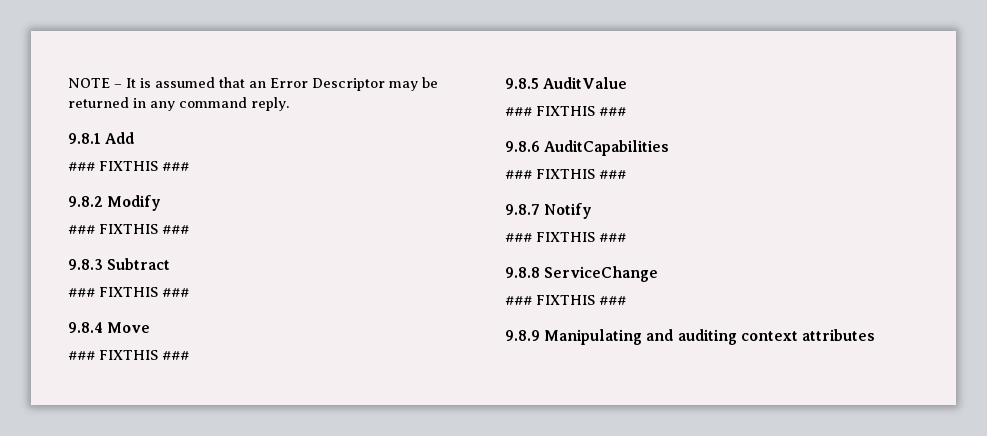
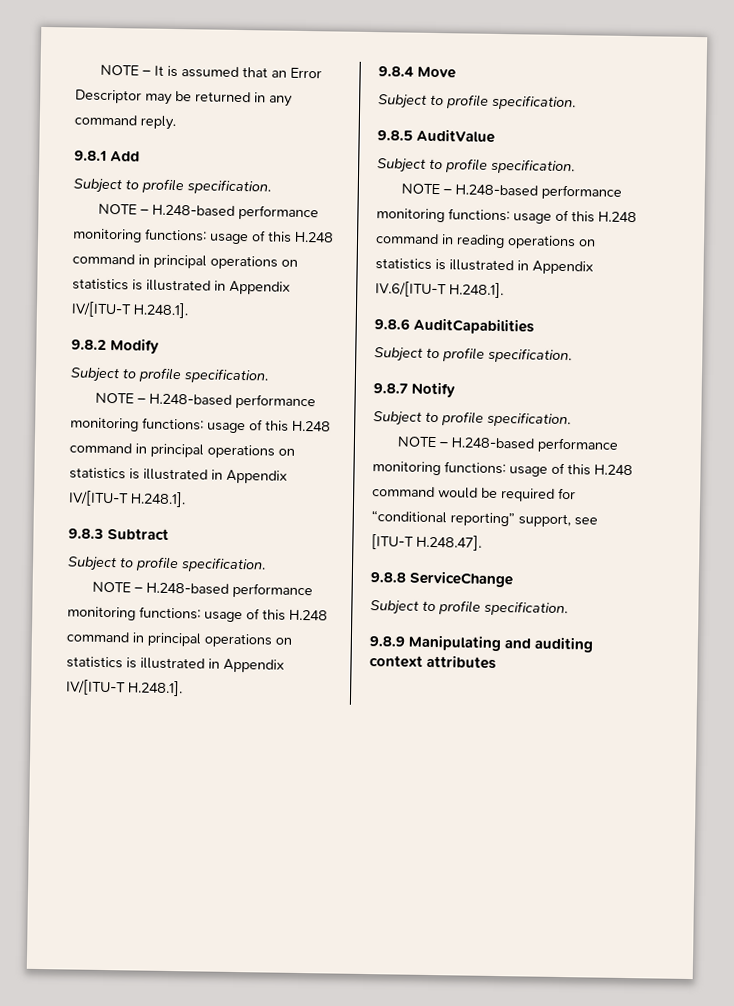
[68,161,189,171] [68,195,162,211] [68,224,189,234] [68,258,171,270] [68,287,189,297] [68,322,151,333] [68,350,189,360] [505,77,628,89] [505,106,626,116] [505,140,670,156] [505,169,626,179] [505,203,593,219] [505,232,626,242] [505,266,659,282] [505,295,626,305] ### FIXTHIS ### // 9.8.2 Modify // ### FIXTHIS ### // 9.8.3 Subtract // ### FIXTHIS ### // 9.8.4 Move // ### FIXTHIS ### // 9.8.5 AuditValue // ### FIXTHIS ### // 9.8.6 AuditCapabilities // ### FIXTHIS ### // 9.8.7 Notify // ### FIXTHIS ### // 9.8.8 ServiceChange // ### FIXTHIS ### -> [73,178,271,195] [97,203,319,221] [72,228,334,245] [72,253,298,270] [72,278,291,295] [71,301,189,319] [71,338,160,354] [70,367,269,384] [94,392,316,410] [70,417,331,434] [69,442,295,459] [69,467,288,484] [68,490,186,508] [68,528,170,540] [67,556,266,573] [91,581,313,599] [67,606,328,623] [66,631,292,648] [66,656,285,673] [66,679,183,697] [378,66,457,79] [378,94,576,111] [377,128,496,143] [377,158,575,175] [400,183,622,200] [376,208,637,224] [375,233,596,250] [375,258,594,275] [375,281,504,299] [374,317,535,335] [374,347,572,364] [373,381,456,398] [373,411,571,428] [396,436,619,453] [372,461,633,477] [372,486,576,502] [371,510,598,528] [371,534,482,551] [370,570,514,588] [370,600,568,617] Subject to profile specification. // NOTE – H.248-based performance monitoring functions: usage of this H.248 command in principal operations on statistics is illustrated in Appendix IV/[ITU-T H.248.1]. // 9.8.2 Modify // Subject to profile specification. // NOTE – H.248-based performance monitoring functions: usage of this H.248 command in principal operations on statistics is illustrated in Appendix IV/[ITU-T H.248.1]. // 9.8.3 Subtract // Subject to profile specification. // NOTE – H.248-based performance monitoring functions: usage of this H.248 command in principal operations on statistics is illustrated in Appendix IV/[ITU-T H.248.1]. // 9.8.4 Move // Subject to profile specification. // 9.8.5 AuditValue // Subject to profile specification. // NOTE – H.248-based performance monitoring functions: usage of this H.248 command in reading operations on statistics is illustrated in Appendix IV.6/[ITU-T H.248.1]. // 9.8.6 AuditCapabilities // Subject to profile specification. // 9.8.7 Notify // Subject to profile specification. // NOTE – H.248-based performance monitoring functions: usage of this H.248 command would be required for “conditional reporting” support, see [ITU-T H.248.47]. // 9.8.8 ServiceChange // Subject to profile specification.

